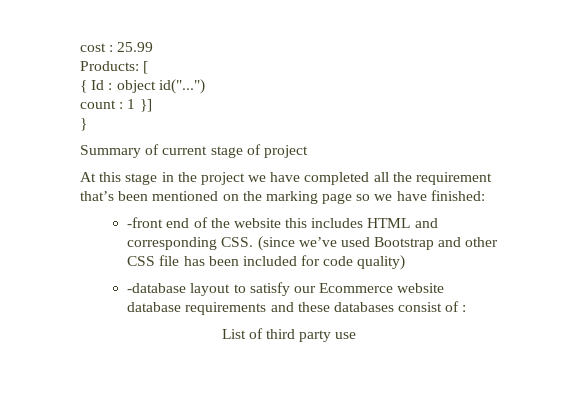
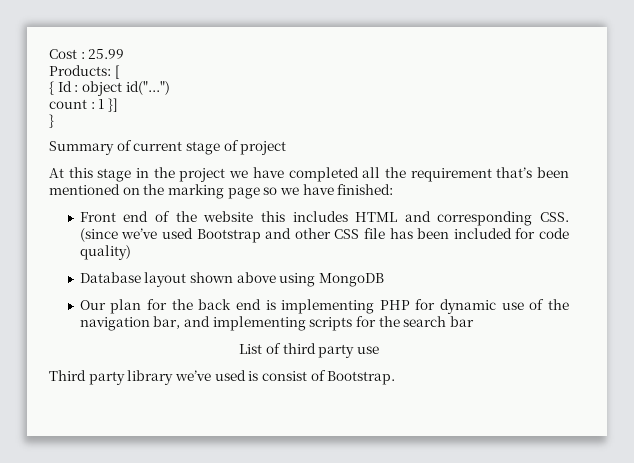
[80,43,106,52] cost -> [49,49,77,59] Cost
[127,217,164,228] -front -> [79,212,116,222] Front
[127,282,445,296] [127,301,467,315] -database layout to satisfy our Ecommerce website database requirements and these databases consist of : -> [79,272,384,287] [79,299,569,314] [79,316,474,331] Database layout shown above using MongoDB // Our plan for the back end is implementing PHP for dynamic use of the navigation bar, and implementing scripts for the search bar
(357, 335) none -> [49,370,396,385] // Third party library we’ve used is consist of Bootstrap.

